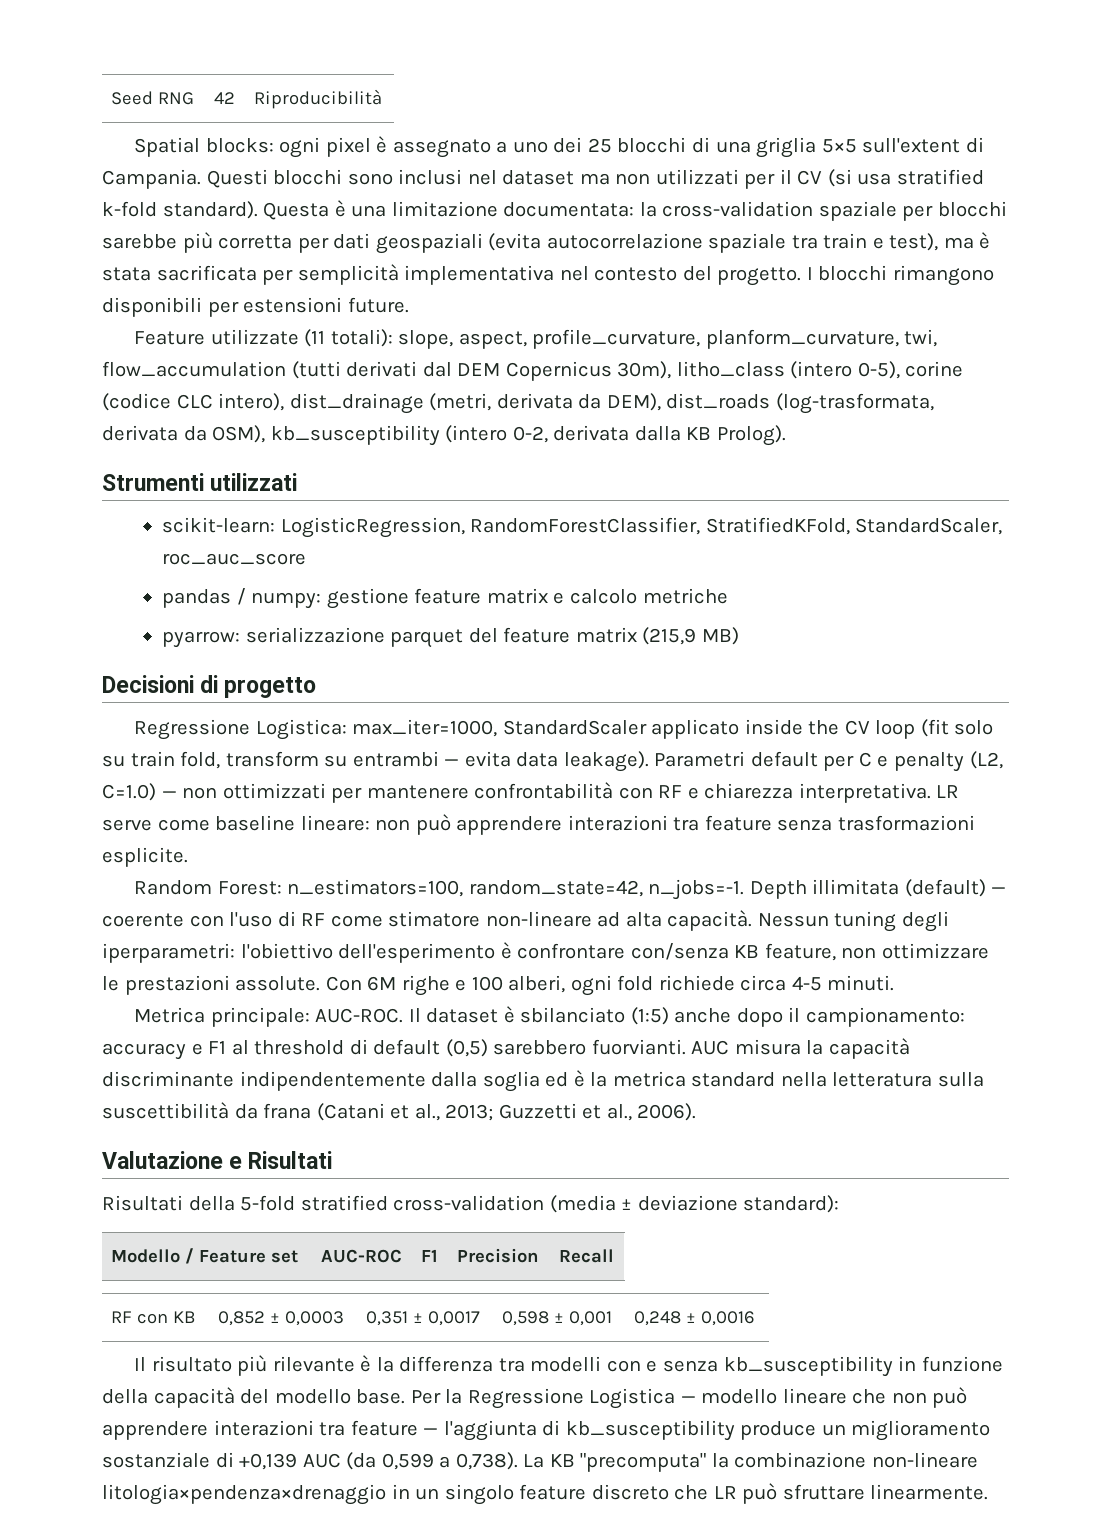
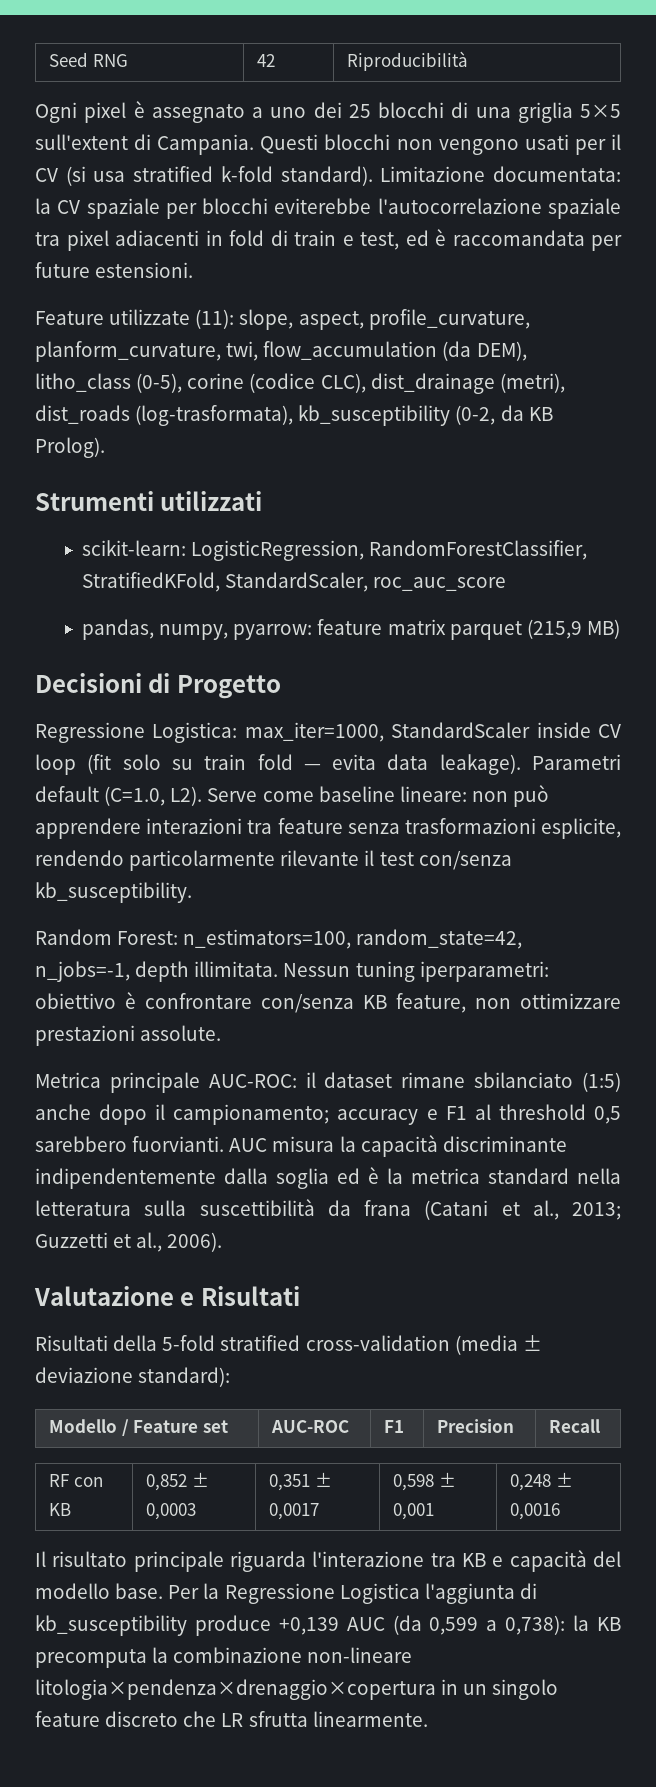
[134,137,321,158] Spatial blocks: ogni -> [35,102,77,123] Ogni
[347,169,739,185] sono inclusi nel dataset ma non utilizzati -> [396,134,569,155] non vengono usati
[263,200,498,220] Questa è una limitazione -> [380,166,486,182] Limitazione
[662,201,814,217] cross-validation -> [57,200,81,214] CV
[102,232,991,254] [102,264,994,286] [102,297,409,317] sarebbe più corretta per dati geospaziali (evita autocorrelazione spaziale tra train e test), ma è stata sacrificata per semplicità implementativa nel contesto del progetto. I blocchi rimangono disponibili per estensioni future. -> [274,198,621,219] [35,229,622,251] [35,262,194,278] eviterebbe l'autocorrelazione spaziale tra pixel adiacenti in fold di train e test, ed è raccomandata per future estensioni.
[304,329,393,347] (11 totali): -> [195,309,235,329] (11):
[291,361,964,381] [102,393,934,414] [102,425,681,446] (tutti derivati dal DEM Copernicus 30m), litho_class (intero 0-5), corine (codice CLC intero), dist_drainage (metri, derivata da DEM), dist_roads (log-trasformata, derivata da OSM), kb_susceptibility (intero 0-2, derivata dalla -> [442,341,527,361] [35,373,565,394] [35,405,524,426] (da DEM), litho_class (0-5), corine (codice CLC), dist_drainage (metri), dist_roads (log-trasformata), kb_susceptibility (0-2, da
[162,588,728,609] [162,627,637,648] pandas / numpy: gestione feature matrix e calcolo metriche // pyarrow: serializzazione parquet del feature matrix -> [82,619,522,640] pandas, numpy, pyarrow: feature matrix parquet
[224,677,317,698] progetto -> [176,675,281,699] Progetto
[651,719,840,739] applicato inside the -> [536,722,591,738] inside
[180,751,439,769] fold, transform su entrambi -> [257,754,293,770] fold
[823,751,1003,772] [102,782,960,803] [102,819,152,831] per C e penalty (L2, C=1.0) — non ottimizzati per mantenere confrontabilità con RF e chiarezza interpretativa. LR serve -> [104,786,258,806] (C=1.0, L2). Serve
[102,847,188,867] [134,879,1007,900] [102,910,949,932] [102,943,496,963] esplicite. // Random Forest: n_estimators=100, random_state=42, n_jobs=-1. Depth illimitata (default) — coerente con l'uso di RF come stimatore non-lineare ad alta capacità. Nessun tuning degli iperparametri: l'obiettivo dell'esperimento -> [541,818,622,839] [35,850,512,871] [35,882,192,903] [35,929,523,949] [35,961,549,982] [35,993,116,1009] esplicite, rendendo particolarmente rilevante il test con/senza kb_susceptibility. // Random Forest: n_estimators=100, random_state=42, n_jobs=-1, depth illimitata. Nessun tuning iperparametri: obiettivo
[102,976,119,991] le -> (621, 1001) none
[325,975,895,996] [134,1006,515,1027] Con 6M righe e 100 alberi, ogni fold richiede circa 4-5 minuti. // Metrica principale: AUC-ROC. Il dataset è -> [35,1072,466,1093] // Metrica principale AUC-ROC: il dataset rimane
[805,1007,965,1027] campionamento: -> [173,1104,330,1125] campionamento;
[349,1039,488,1057] di default (0,5) -> [594,1106,622,1124] 0,5
[237,1355,1003,1377] [102,1389,148,1404] più rilevante è la differenza tra modelli con e senza kb_susceptibility in funzione della -> [133,1551,504,1572] principale riguarda l'interazione tra KB e
[680,1387,968,1408] [102,1420,991,1441] [102,1452,234,1468] — modello lineare che non può apprendere interazioni tra feature — l'aggiunta di kb_susceptibility produce un miglioramento sostanziale di -> [424,1583,537,1604] [35,1615,271,1636] l'aggiunta di kb_susceptibility produce
[455,1452,707,1472] 0,738). La KB "precomputa" -> [505,1615,622,1635] [35,1649,147,1668] 0,738): la KB precomputa
[102,1484,386,1505] litologia×pendenza×drenaggio -> [35,1679,436,1700] litologia×pendenza×drenaggio×copertura
[742,1483,865,1504] può sfruttare -> [248,1711,308,1727] sfrutta

